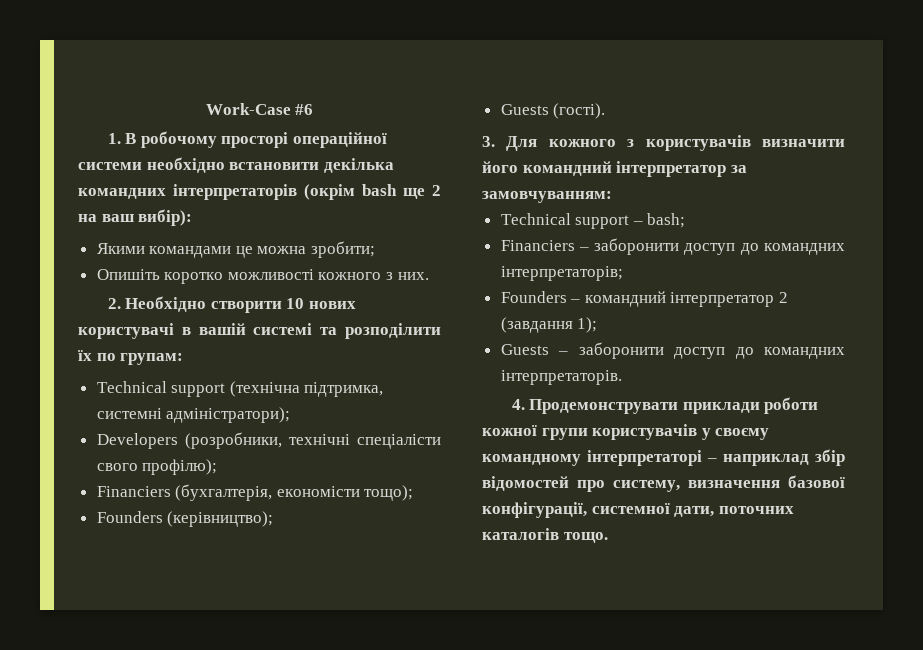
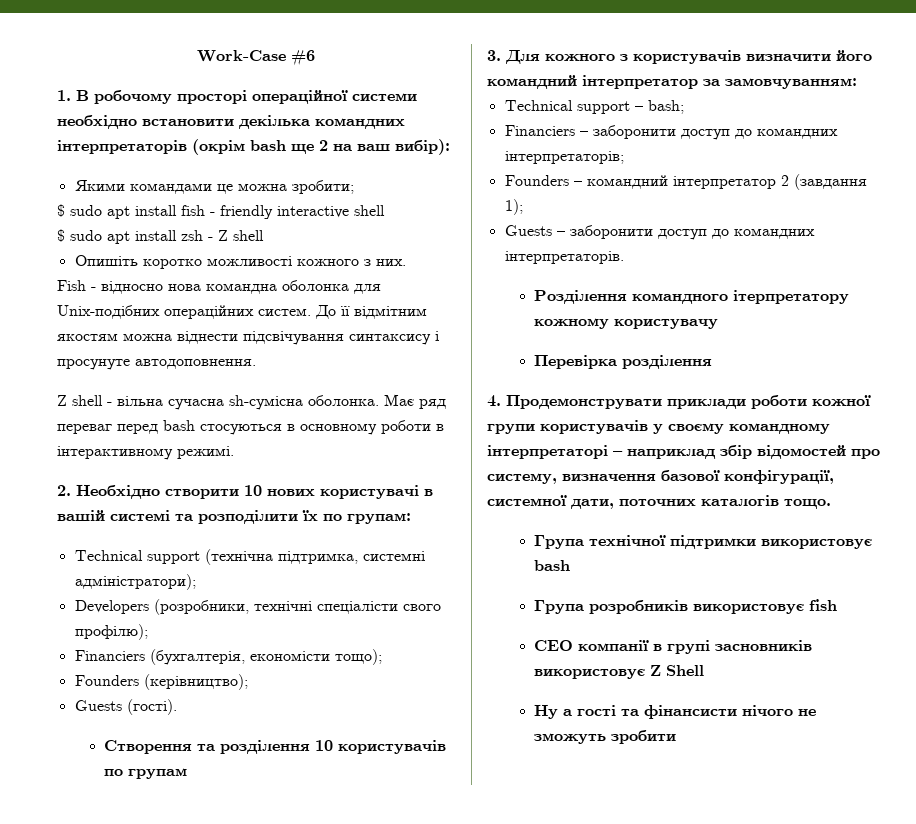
(376, 249) none -> [57,204,385,219] [57,229,264,244] // $ sudo apt install fish - friendly interactive shell // $ sudo apt install zsh - Z shell
(429, 276) none -> [57,280,381,294] [57,305,427,319] [57,331,439,345] [57,359,256,370] [57,394,446,410] [57,420,444,435] [57,446,234,460] // Fish - відносно нова командна оболонка для Unix-подібних операційних систем. До її відмітним якостям можна віднести підсвічування синтаксису і просунуте автодоповнення. // Z shell - вільна сучасна sh-сумісна оболонка. Має ряд переваг перед bash стосуються в основному роботи в інтерактивному режимі.
(606, 111) none -> [104,740,447,754] [104,768,188,779] // Створення та розділення 10 користувачів по групам
(622, 377) none -> [534,290,850,304] [534,318,719,329] [534,355,713,369] // Розділення командного ітерпретатору кожному користувачу // Перевірка розділення
(608, 537) none -> [534,535,873,549] [534,560,571,571] [534,599,838,614] [534,640,813,654] [534,665,705,679] [534,704,817,719] [534,730,677,744] // Група технічної підтримки використовує bash // Група розробників використовує fish // CEO компанії в групі засновників використовує Z Shell // Ну а гості та фінансисти нічого не зможуть зробити

